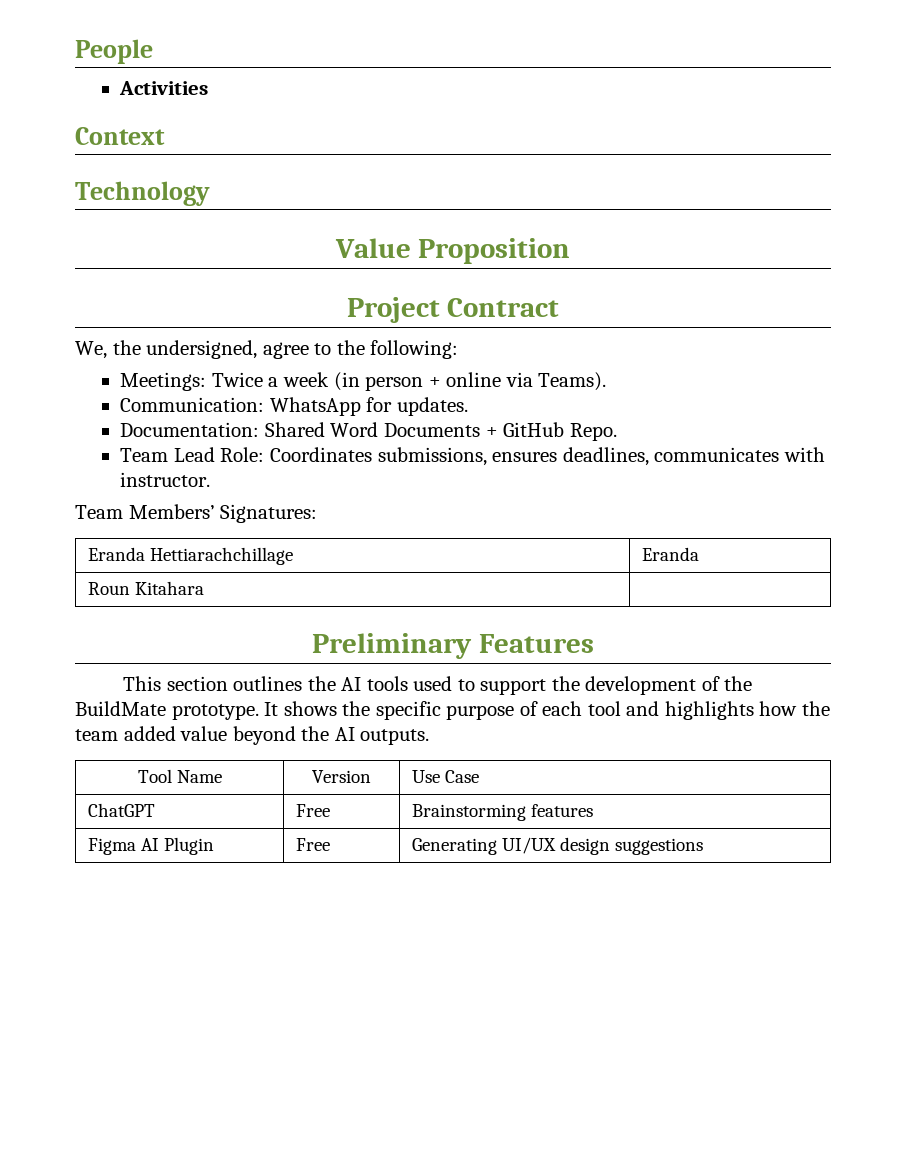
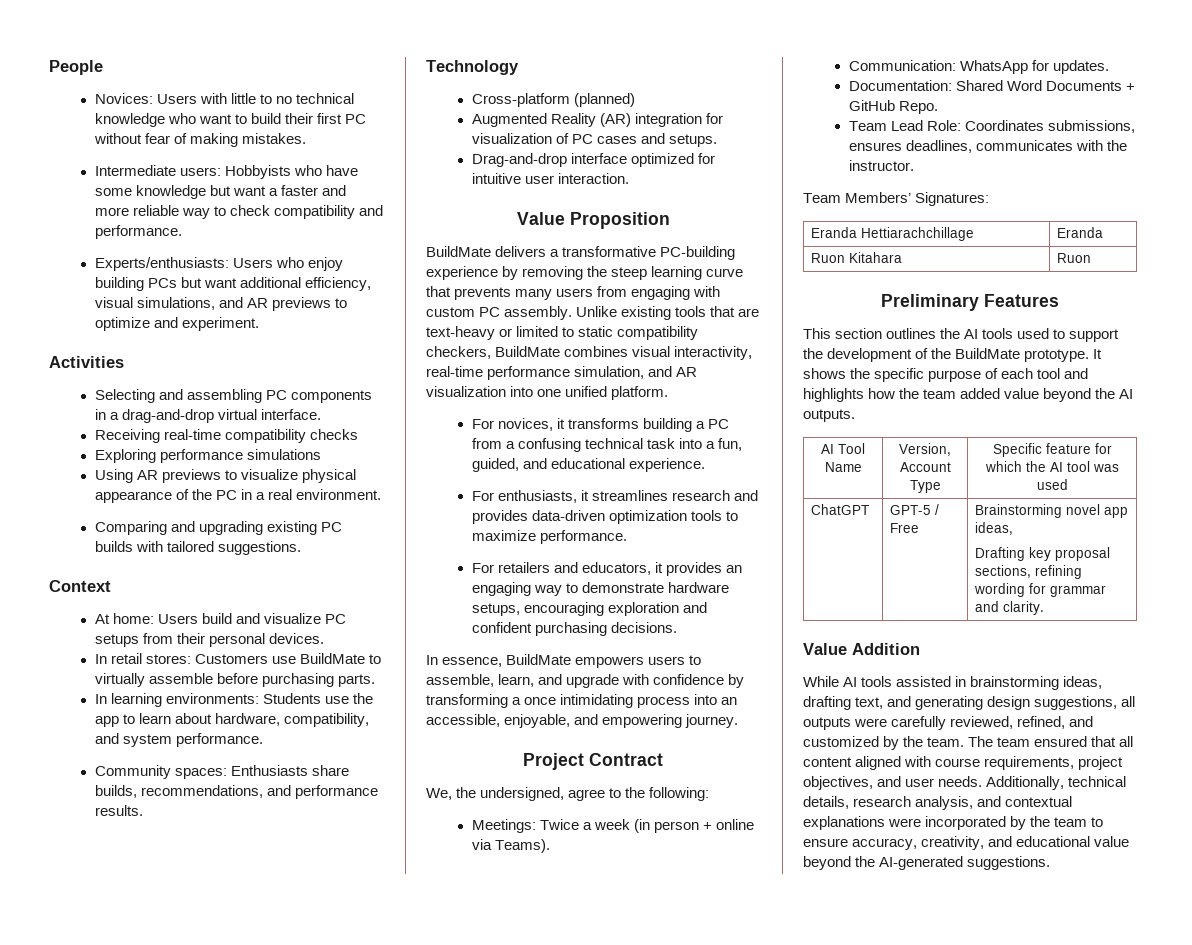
[119,81,209,95] [75,127,165,145] [75,181,210,206] [334,238,571,264] Activities // Context // Technology // Value Proposition -> [94,93,354,104] [94,113,366,127] [93,133,306,147] [94,165,358,179] [94,185,346,199] [94,205,383,219] [94,225,182,239] [94,257,343,271] [94,277,371,291] [94,297,347,311] [94,317,259,331] [49,356,124,368] [94,389,372,403] [94,409,321,423] [94,429,358,443] [94,449,321,463] [94,469,356,483] [94,489,381,503] [94,521,342,535] [94,541,301,555] [49,580,111,592] [94,613,346,624] [94,633,324,647] [94,653,381,664] [94,673,375,687] [94,693,373,707] [94,713,369,727] [94,733,263,747] [94,765,349,779] [94,785,378,799] [94,805,143,816] [426,60,519,75] [471,93,635,107] [471,113,723,127] [471,133,717,147] [471,153,715,167] [471,173,629,184] [516,212,670,229] [426,246,736,260] [426,266,744,280] [426,286,721,300] [426,306,760,320] [426,326,699,340] [426,346,753,360] [426,366,698,380] [426,386,669,400] [471,418,729,432] [471,438,742,452] [471,458,705,472] [471,490,758,503] [471,510,738,524] [471,530,627,544] [471,562,742,576] [471,582,729,596] [471,602,707,616] [471,622,677,636] [426,654,702,668] [426,674,745,688] [426,694,738,708] [426,714,739,728] Novices: Users with little to no technical knowledge who want to build their first PC without fear of making mistakes. // Intermediate users: Hobbyists who have some knowledge but want a faster and more reliable way to check compatibility and performance. // Experts/enthusiasts: Users who enjoy building PCs but want additional efficiency, visual simulations, and AR previews to optimize and experiment. // Activities // Selecting and assembling PC components in a drag-and-drop virtual interface. // Receiving real-time compatibility checks // Exploring performance simulations // Using AR previews to visualize physical appearance of the PC in a real environment. // Comparing and upgrading existing PC builds with tailored suggestions. // Context // At home: Users build and visualize PC setups from their personal devices. // In retail stores: Customers use BuildMate to virtually assemble before purchasing parts. // In learning environments: Students use the app to learn about hardware, compatibility, and system performance. // Community spaces: Enthusiasts share builds, recommendations, and performance results. // Technology // Cross-platform (planned) // Augmented Reality (AR) integration for visualization of PC cases and setups. // Drag-and-drop interface optimized for intuitive user interaction. // Value Proposition // BuildMate delivers a transformative PC-building experience by removing the steep learning curve that prevents many users from engaging with custom PC assembly. Unlike existing tools that are text-heavy or limited to static compatibility checkers, BuildMate combines visual interactivity, real-time performance simulation, and AR visualization into one unified platform. // For novices, it transforms building a PC from a confusing technical task into a fun, guided, and educational experience. // For enthusiasts, it streamlines research and provides data-driven optimization tools to maximize performance. // For retailers and educators, it provides an engaging way to demonstrate hardware setups, encouraging exploration and confident purchasing decisions. // In essence, BuildMate empowers users to assemble, learn, and upgrade with confidence by transforming a once intimidating process into an accessible, enjoyable, and empowering journey.
(825, 454) none -> [1106,140,1127,151] the
[88,582,131,595] Roun -> [811,253,846,263] Ruon
(205, 588) none -> [1057,253,1092,263] Ruon
(430, 737) none -> [821,444,834,454] AI
[312,770,371,783] [412,770,480,783] Version | Use Case -> [899,443,951,456] [899,462,951,472] [909,480,941,493] [992,443,1112,457] [984,461,1119,472] [1036,479,1068,490] Version, Account Type | Specific feature for which the AI tool was used
(156, 810) none -> [890,504,940,515] GPT-5 /
[531,804,594,817] [88,837,215,855] [296,838,331,851] [412,837,704,855] features // Figma AI Plugin | Free | Generating UI/UX design suggestions -> [1066,504,1129,518] [975,522,1014,535] [975,547,1111,561] [975,565,1083,579] [974,583,1107,597] [975,601,1045,615] [803,643,920,655] [803,676,1103,690] [803,696,1136,710] [803,716,1094,730] [803,736,1134,750] [803,756,1124,770] [803,776,1127,790] [803,796,1073,810] [803,816,1104,830] [803,836,1130,850] [803,856,1051,870] novel app ideas, // Drafting key proposal sections, refining wording for grammar and clarity. // Value Addition // While AI tools assisted in brainstorming ideas, drafting text, and generating design suggestions, all outputs were carefully reviewed, refined, and customized by the team. The team ensured that all content aligned with course requirements, project objectives, and user needs. Additionally, technical details, research analysis, and contextual explanations were incorporated by the team to ensure accuracy, creativity, and educational value beyond the AI-generated suggestions.

